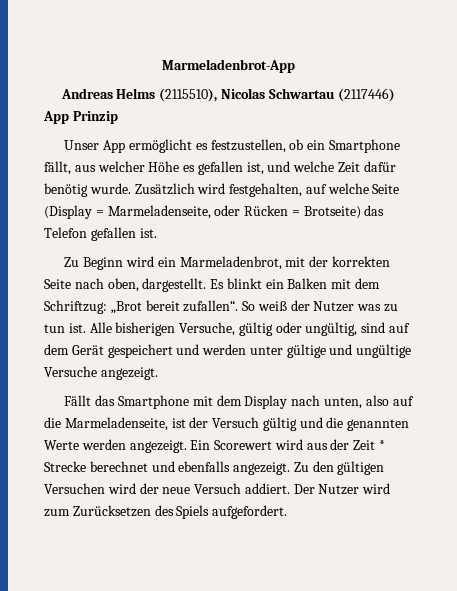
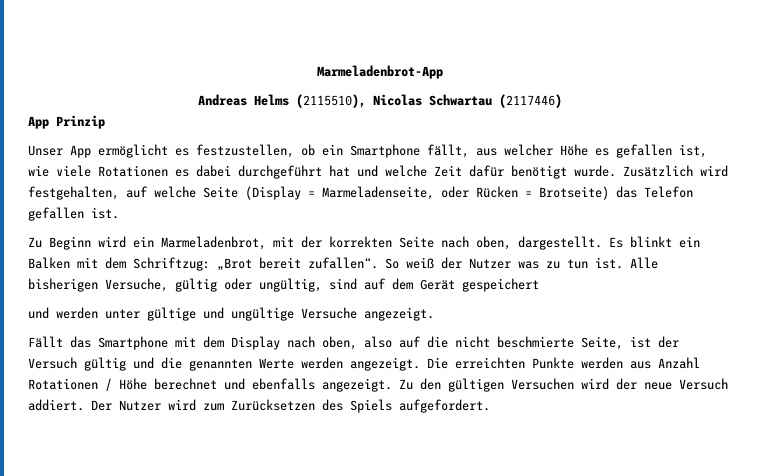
(264, 168) none -> [28,165,350,179] wie viele Rotationen es dabei durchgeführt hat
[44,183,88,197] benötig -> [511,165,567,179] benötigt
(173, 351) none -> (539, 285) //
[323,397,362,409] unten, -> [322,336,357,350] oben,
[64,417,168,431] Marmeladenseite, -> [455,336,623,350] nicht beschmierte Seite,
[190,439,386,450] [44,461,86,472] Ein Scorewert wird aus der Zeit * Strecke -> [427,357,700,369] [28,378,147,391] Die erreichten Punkte werden aus Anzahl Rotationen / Höhe

